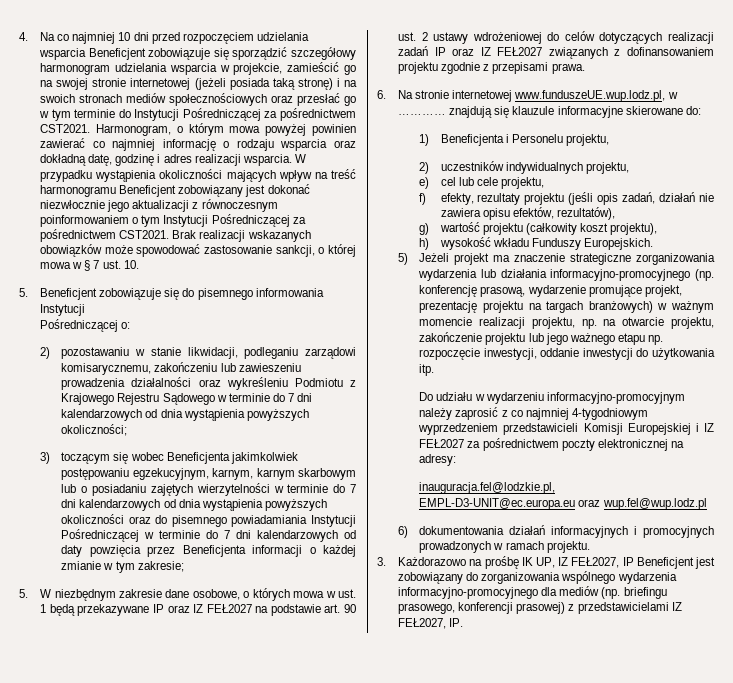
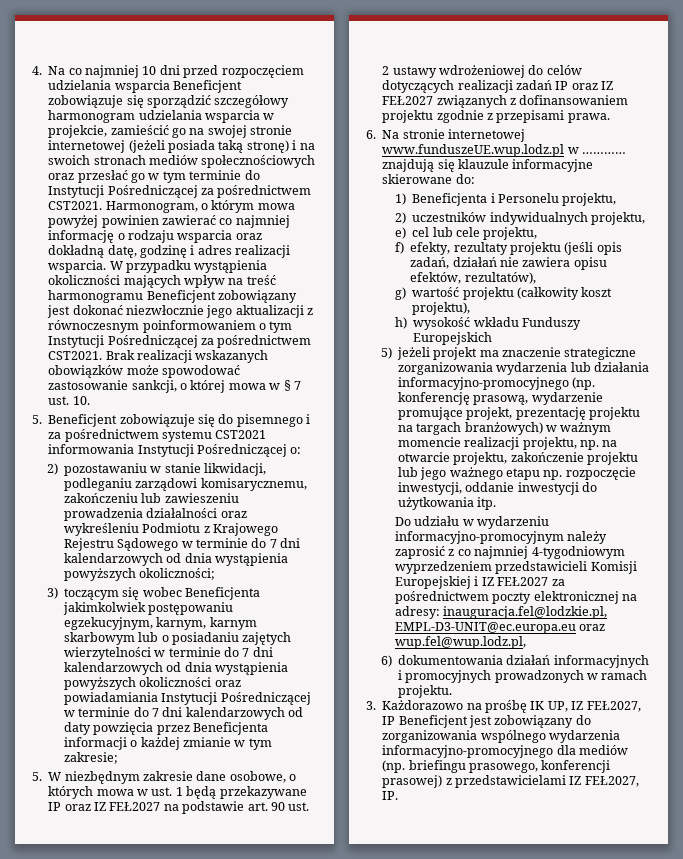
(253, 294) none -> [306,414,311,424] [48,429,267,442] i za pośrednictwem systemu CST2021
(86, 310) // -> (194, 450) none
[155,515,227,527] do pisemnego -> (241, 683) none
[514,90,666,102] www.funduszeUE.wup.lodz.pl, -> [382,144,565,157] www.funduszeUE.wup.lodz.pl
[583,238,653,250] Europejskich. -> [413,332,493,345] Europejskich
[419,253,450,262] Jeżeli -> [396,347,430,360] jeżeli
(457, 460) // -> (441, 612) none
[602,498,707,510] wup.fel@wup.lodz.pl -> [395,636,527,649] wup.fel@wup.lodz.pl,

